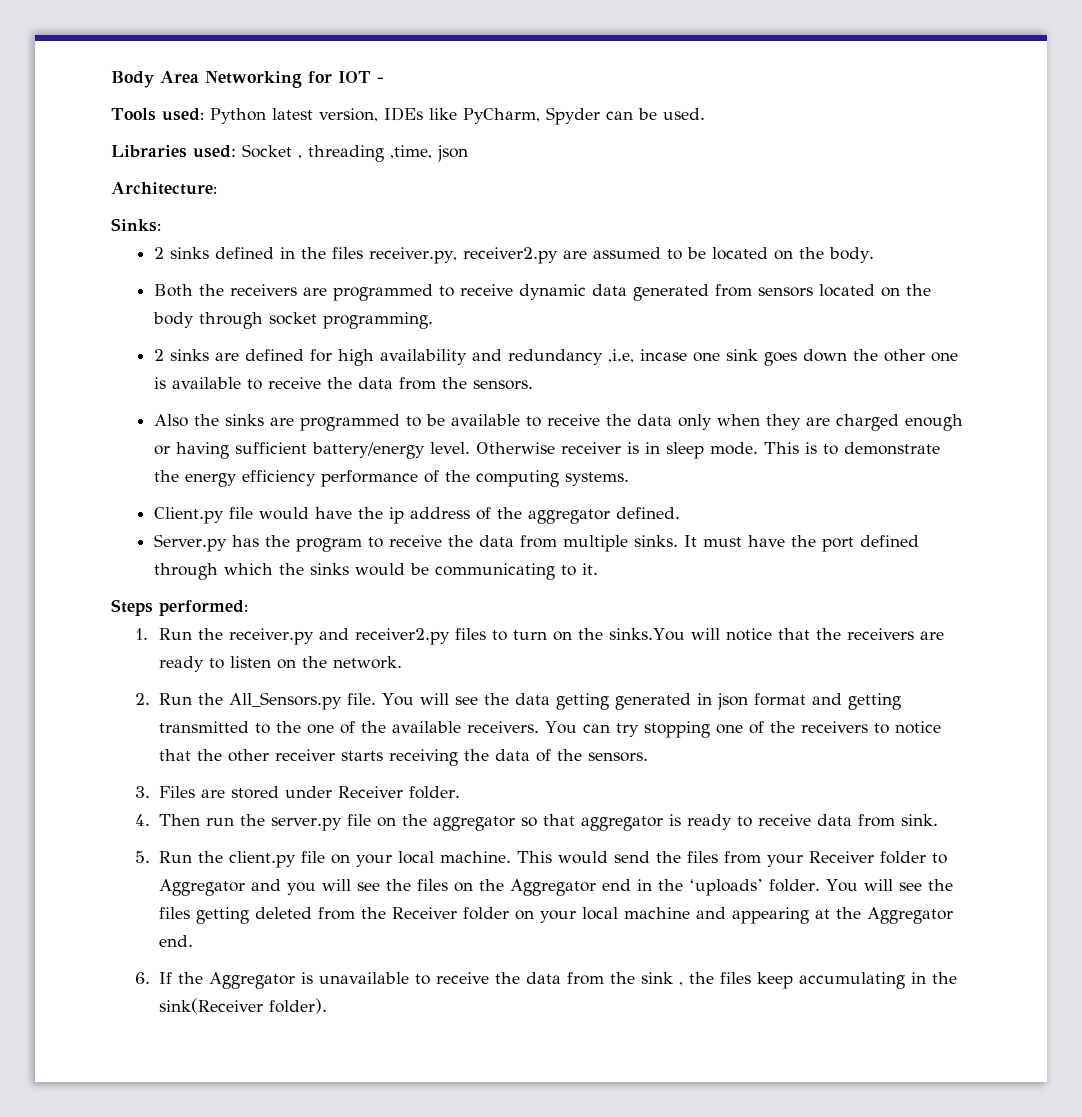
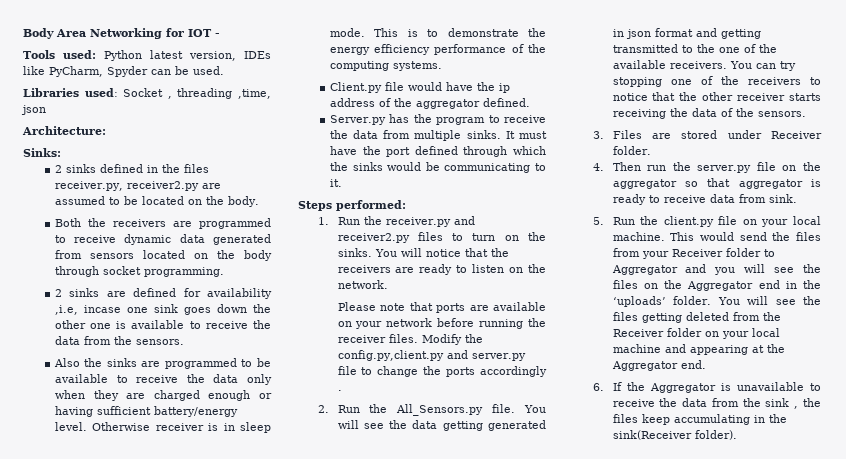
[338,349,604,366] high availability and redundancy -> [207,288,272,299] availability
[608,628,685,641] sinks.You -> [337,248,397,257] sinks. You
(402, 662) none -> [337,302,546,313] [337,318,546,329] [337,334,483,345] [337,350,526,361] [337,366,547,377] [337,390,342,391] // Please note that ports are available on your network before running the receiver files. Modify the config.py,client.py and server.py file to change the ports accordingly .

